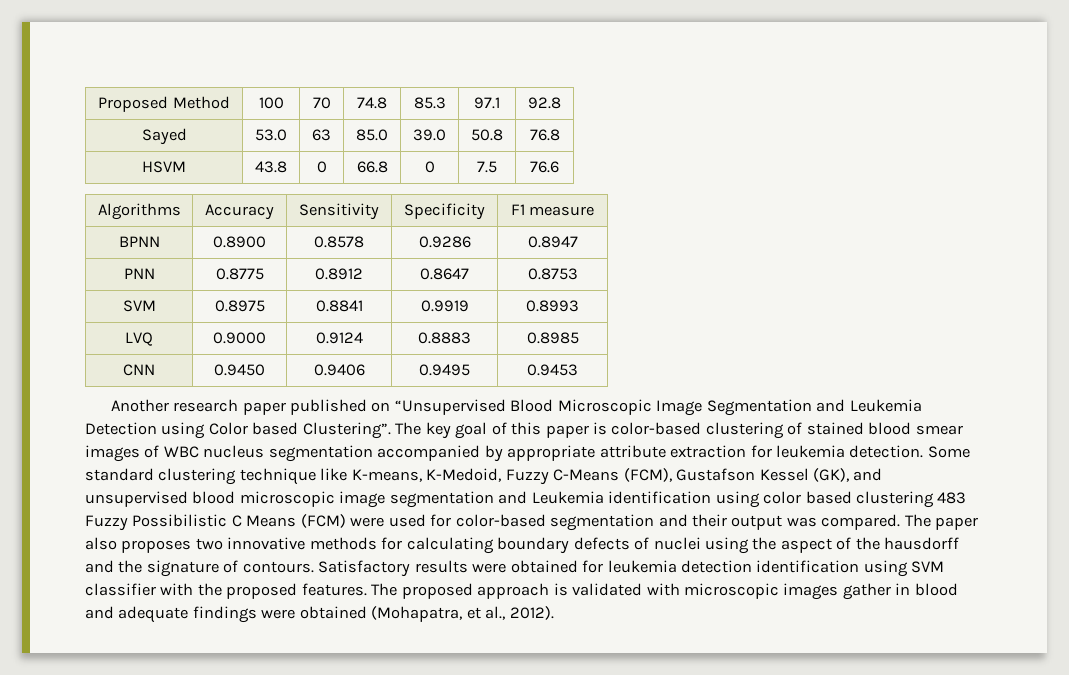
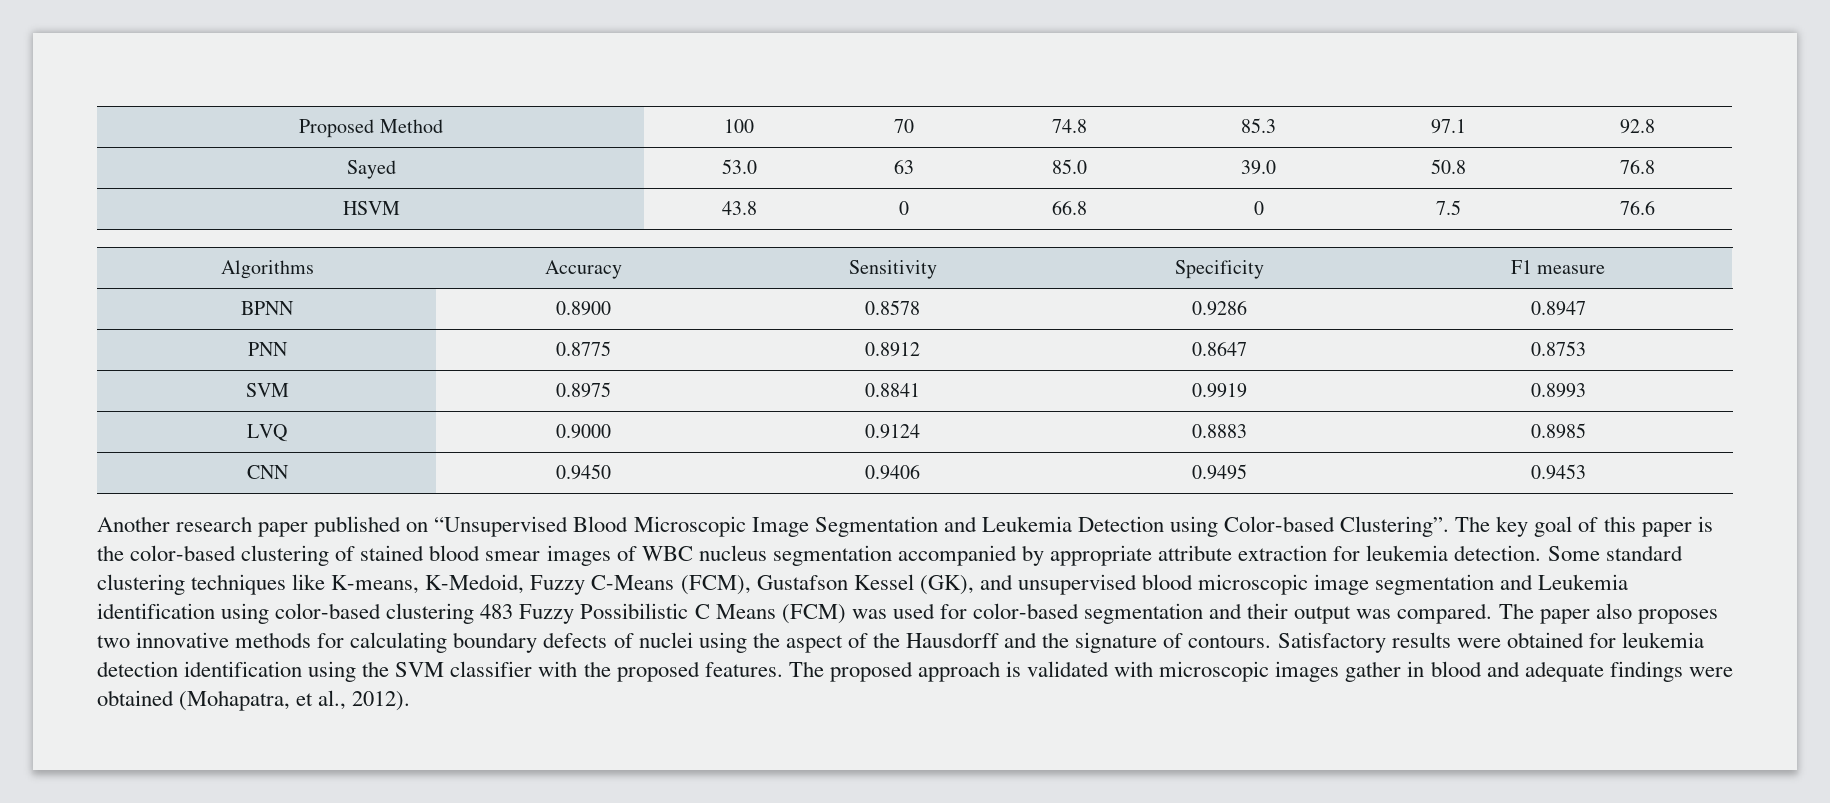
[208,422,299,435] Color based -> [1224,516,1336,532] Color-based
(608, 428) none -> [97,545,124,561] the
[239,468,316,485] technique -> [191,574,287,595] techniques
[763,491,852,504] color based -> [275,603,382,619] color-based
[350,517,385,527] were -> [851,609,887,619] was
[884,537,960,550] hausdorff -> [906,632,1000,648] Hausdorff
(908, 568) none -> [362,661,390,677] the

